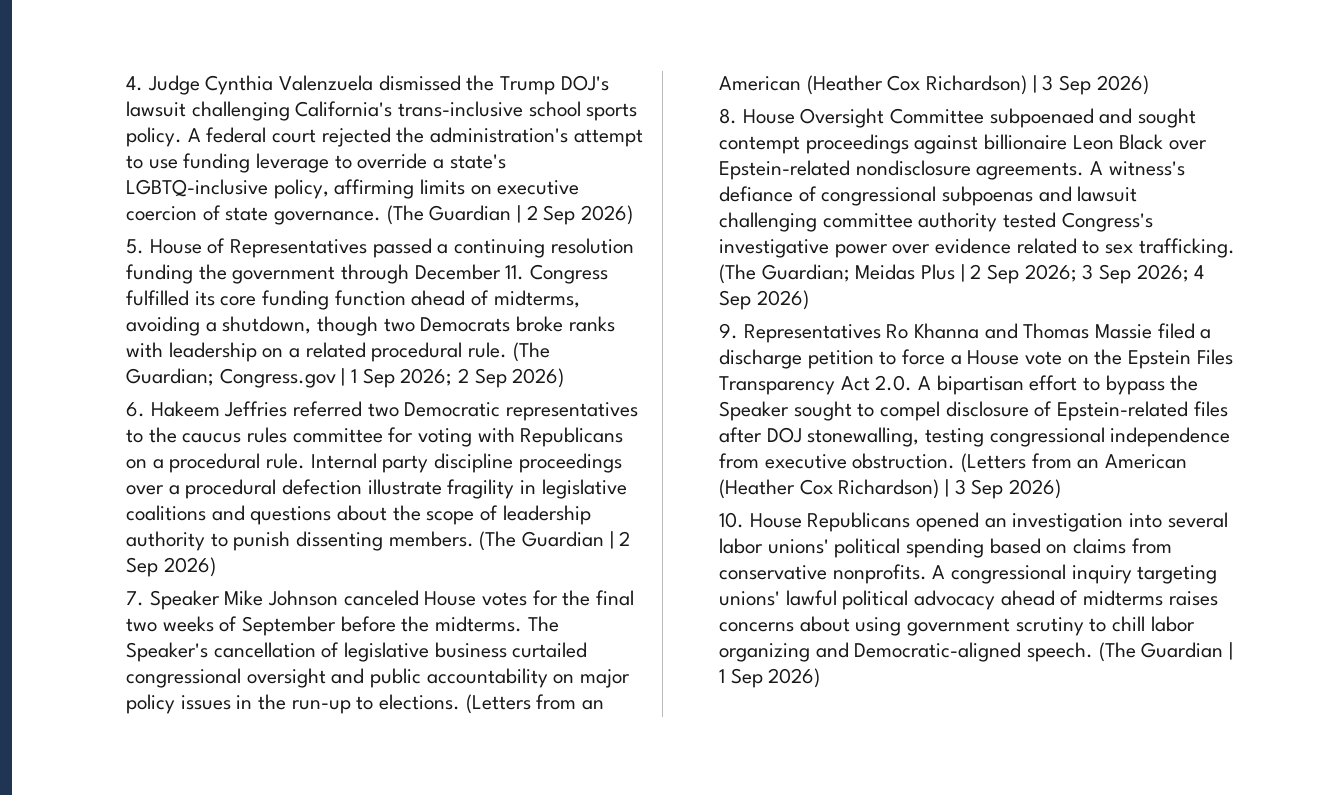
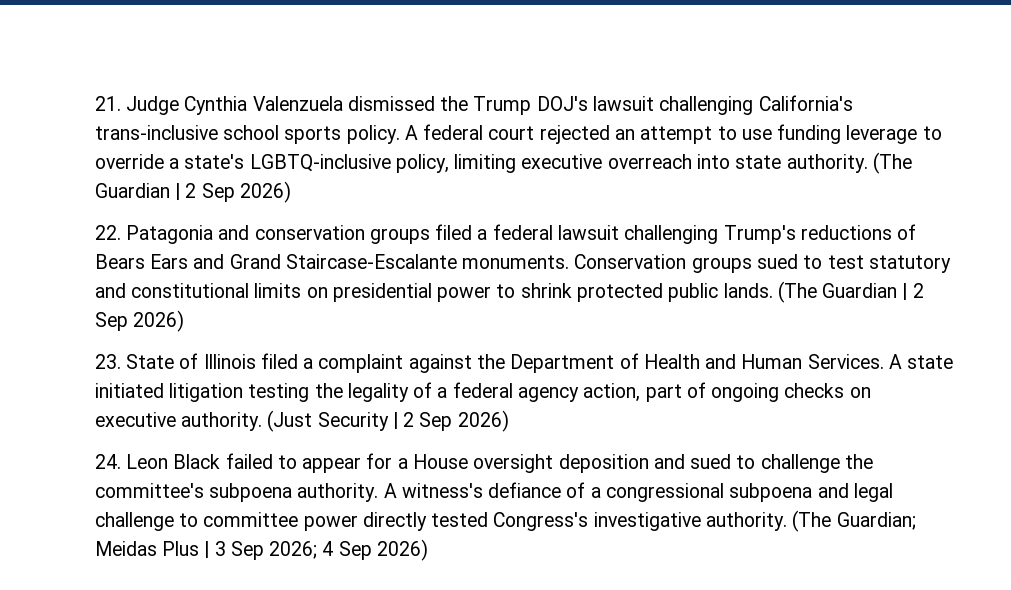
[126,76,144,91] 4. -> [94,96,121,111] 21.
[396,127,569,143] the administration's -> [615,129,636,140] an
[334,179,580,199] [126,205,634,225] [126,238,634,258] [126,264,609,284] [126,290,580,310] [126,316,615,336] [126,342,550,362] [126,368,565,388] [126,401,639,421] [126,427,624,447] [126,453,622,473] [126,479,627,499] [126,505,591,525] [126,531,631,551] [126,557,216,577] [126,590,635,610] [126,616,559,636] [126,642,588,662] [126,668,631,688] [126,694,605,714] [719,75,1149,95] [719,108,1197,128] [719,134,1208,154] [719,160,1185,180] [719,186,1138,206] [719,212,1153,232] [719,238,1235,258] affirming limits on executive coercion of state governance. (The Guardian | 2 Sep 2026) // 5. House of Representatives passed a continuing resolution funding the government through December 11. Congress fulfilled its core funding function ahead of midterms, avoiding a shutdown, though two Democrats broke ranks with leadership on a related procedural rule. (The Guardian; Congress.gov | 1 Sep 2026; 2 Sep 2026) // 6. Hakeem Jeffries referred two Democratic representatives to the caucus rules committee for voting with Republicans on a procedural rule. Internal party discipline proceedings over a procedural defection illustrate fragility in legislative coalitions and questions about the scope of leadership authority to punish dissenting members. (The Guardian | 2 Sep 2026) // 7. Speaker Mike Johnson canceled House votes for the final two weeks of September before the midterms. The Speaker's cancellation of legislative business curtailed congressional oversight and public accountability on major policy issues in the run-up to elections. (Letters from an American (Heather Cox Richardson) | 3 Sep 2026) // 8. House Oversight Committee subpoenaed and sought contempt proceedings against billionaire Leon Black over Epstein-related nondisclosure agreements. A witness's defiance of congressional subpoenas and lawsuit challenging committee authority tested Congress's investigative power over evidence related to sex trafficking. -> [454,152,912,174] [94,181,291,203] [94,224,917,244] [94,254,951,273] [94,281,924,303] [94,310,185,332] [94,353,954,373] [94,382,871,402] [94,410,509,432] [94,453,873,473] [94,482,893,502] [94,512,788,531] limiting executive overreach into state authority. (The Guardian | 2 Sep 2026) // 22. Patagonia and conservation groups filed a federal lawsuit challenging Trump's reductions of Bears Ears and Grand Staircase-Escalante monuments. Conservation groups sued to test statutory and constitutional limits on presidential power to shrink protected public lands. (The Guardian | 2 Sep 2026) // 23. State of Illinois filed a complaint against the Department of Health and Human Services. A state initiated litigation testing the legality of a federal agency action, part of ongoing checks on executive authority. (Just Security | 2 Sep 2026) // 24. Leon Black failed to appear for a House oversight deposition and sued to challenge the committee's subpoena authority. A witness's defiance of a congressional subpoena and legal challenge to committee power directly tested Congress's investigative authority.
[970,264,1077,284] 2 Sep 2026; -> (210, 549) none
[719,323,1212,343] [719,349,1233,369] [719,375,1199,395] [719,401,1228,421] [719,427,1231,447] [719,453,1188,473] [719,479,1062,499] [719,512,1228,532] [719,538,1172,558] [719,564,1218,584] [719,590,1218,610] [719,616,1195,636] [719,642,1234,662] [719,668,821,688] // 9. Representatives Ro Khanna and Thomas Massie filed a discharge petition to force a House vote on the Epstein Files Transparency Act 2.0. A bipartisan effort to bypass the Speaker sought to compel disclosure of Epstein-related files after DOJ stonewalling, testing congressional independence from executive obstruction. (Letters from an American (Heather Cox Richardson) | 3 Sep 2026) // 10. House Republicans opened an investigation into several labor unions' political spending based on claims from conservative nonprofits. A congressional inquiry targeting unions' lawful political advocacy ahead of midterms raises concerns about using government scrutiny to chill labor organizing and Democratic-aligned speech. (The Guardian | 1 Sep 2026) -> (429, 550) none

